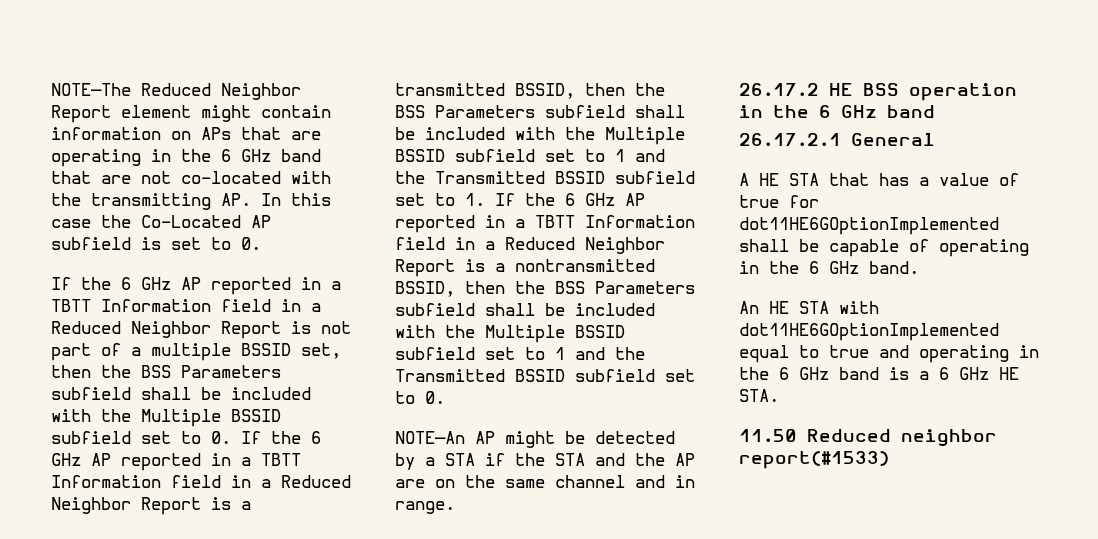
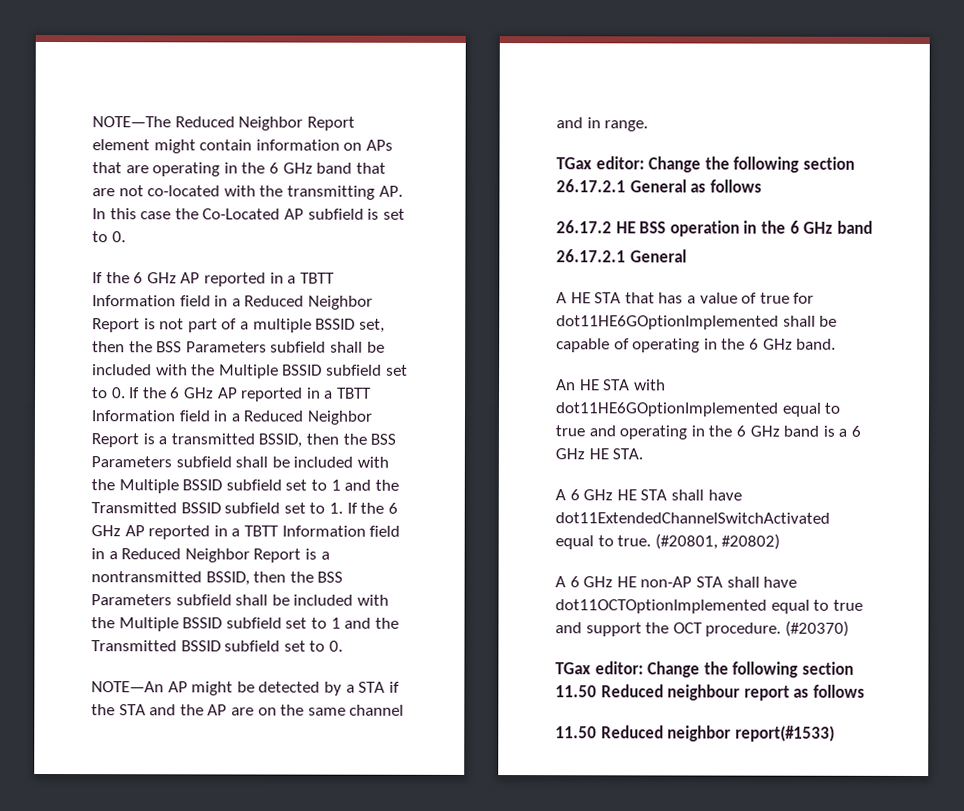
(455, 507) none -> [556,156,855,173] [556,179,762,193] // TGax editor: Change the following section 26.17.2.1 General as follows
(779, 395) none -> [555,489,742,501] [555,512,830,524] [555,533,781,550] [555,576,798,588] [555,599,863,614] [555,620,849,637] [555,661,854,678] [555,684,865,701] // A 6 GHz HE STA shall have dot11ExtendedChannelSwitchActivated equal to true. (#20801, #20802) // A 6 GHz HE non-AP STA shall have dot11OCTOptionImplemented equal to true and support the OCT procedure. (#20370) // TGax editor: Change the following section 11.50 Reduced neighbour report as follows

